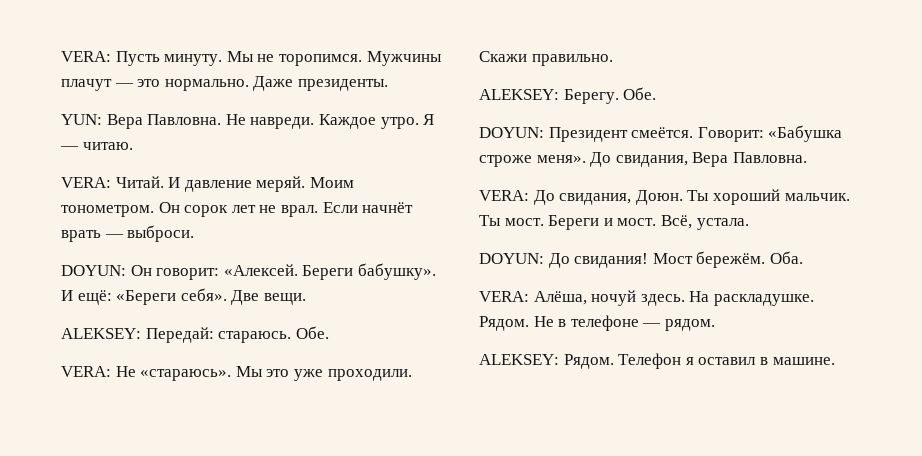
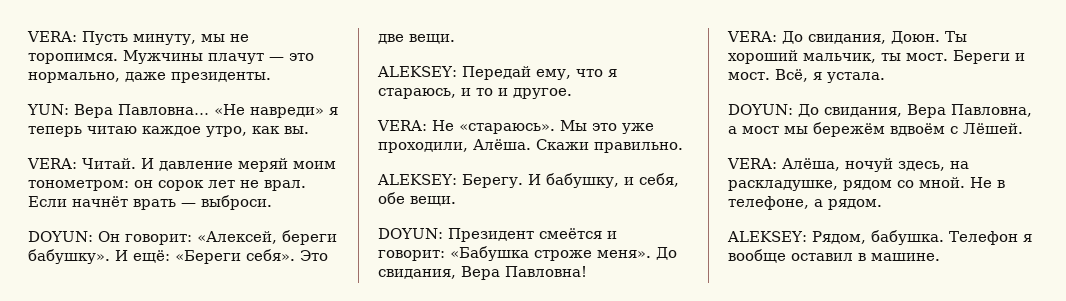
[164,51,254,66] минуту. Мы -> [133,34,225,45] минуту, мы
[164,76,294,91] нормально. Даже -> [28,72,166,83] нормально, даже
[147,114,435,129] [60,142,133,150] Павловна. Не навреди. Каждое утро. Я — читаю. -> [118,104,338,118] [28,126,309,137] Павловна… «Не навреди» я теперь читаю каждое утро, как вы.
[256,176,354,192] [61,202,180,217] меряй. Моим тонометром. Он -> [238,158,336,172] [28,180,153,191] меряй моим тонометром: он
[223,264,354,280] «Алексей. Береги -> [197,230,337,245] «Алексей, береги
[231,290,260,305] Две -> [300,250,328,261] [378,34,404,44] Это две
[145,326,329,343] Передай: стараюсь. Обе. -> [461,66,617,80] [378,88,572,99] Передай ему, что я стараюсь, и то и другое.
[327,369,412,381] проходили. -> [378,139,531,153] проходили, Алёша.
[623,87,657,100] Обе. -> [527,173,679,188] [378,192,456,206] И бабушку, и себя, обе вещи.
[631,127,764,142] смеётся. Говорит: -> [539,228,617,239] [378,250,445,261] смеётся и говорит:
[732,152,807,163] Павловна. -> [505,266,587,277] Павловна!
[784,193,850,201] [479,215,501,226] мальчик. Ты -> [803,53,901,63] мальчик, ты
(692, 222) none -> [813,72,822,80] я
[574,251,803,268] [479,290,814,306] [479,315,662,331] свидания! Мост бережём. Оба. // VERA: Алёша, ночуй здесь. На раскладушке. Рядом. Не в телефоне — -> [824,104,1032,118] [728,122,1023,137] [727,158,969,172] [728,177,1005,191] [728,196,823,210] свидания, Вера Павловна, а мост мы бережём вдвоём с Лёшей. // VERA: Алёша, ночуй здесь, на раскладушке, рядом со мной. Не в телефоне, а
[563,354,614,369] Рядом. -> [811,230,944,245] Рядом, бабушка.
(694, 361) none -> [728,249,786,263] вообще

